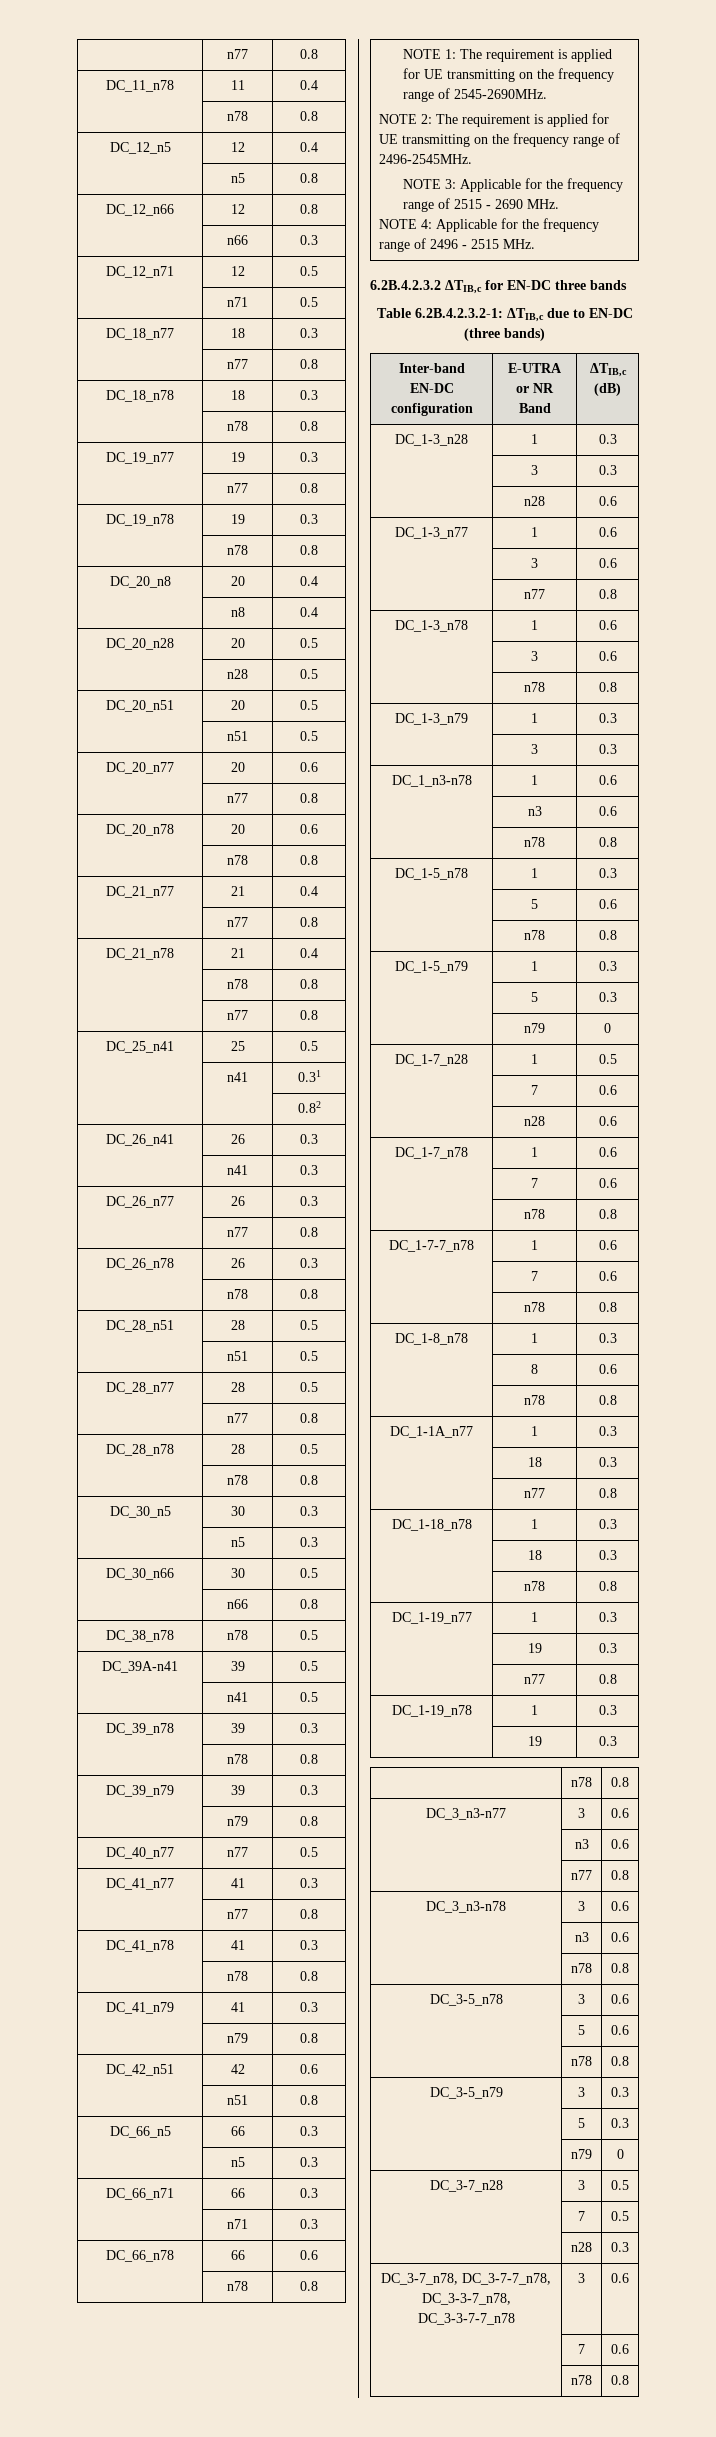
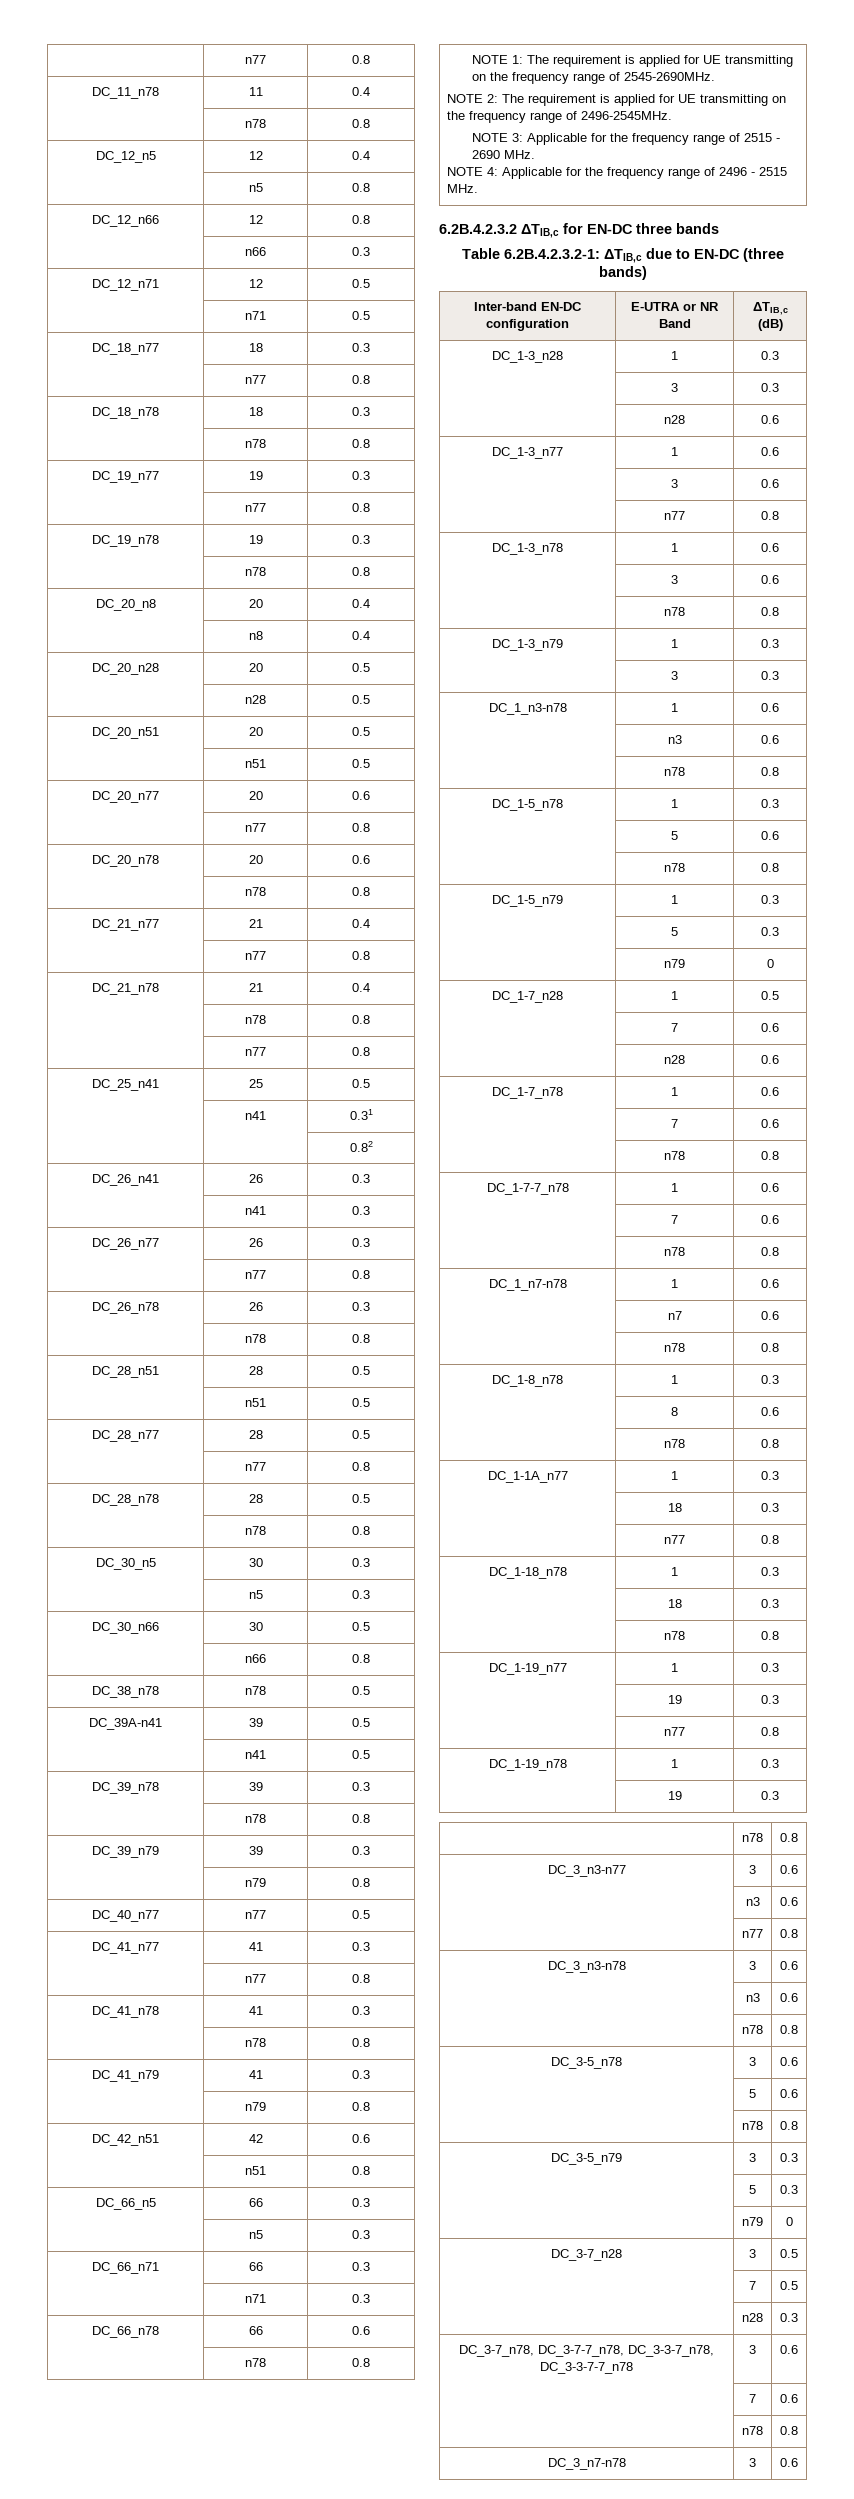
(617, 1307) none -> [488,1279,567,1291] [671,1279,678,1288] [761,1279,779,1288] [667,1311,682,1320] [761,1311,779,1320] [664,1343,685,1352] [761,1343,779,1352] // DC_1_n7-n78 | 1 | 0.6 // | n7 | 0.6 // | n78 | 0.8
(629, 2380) none -> [547,2458,626,2470] [749,2458,756,2467] [780,2458,798,2467] // DC_3_n7-n78 | 3 | 0.6

